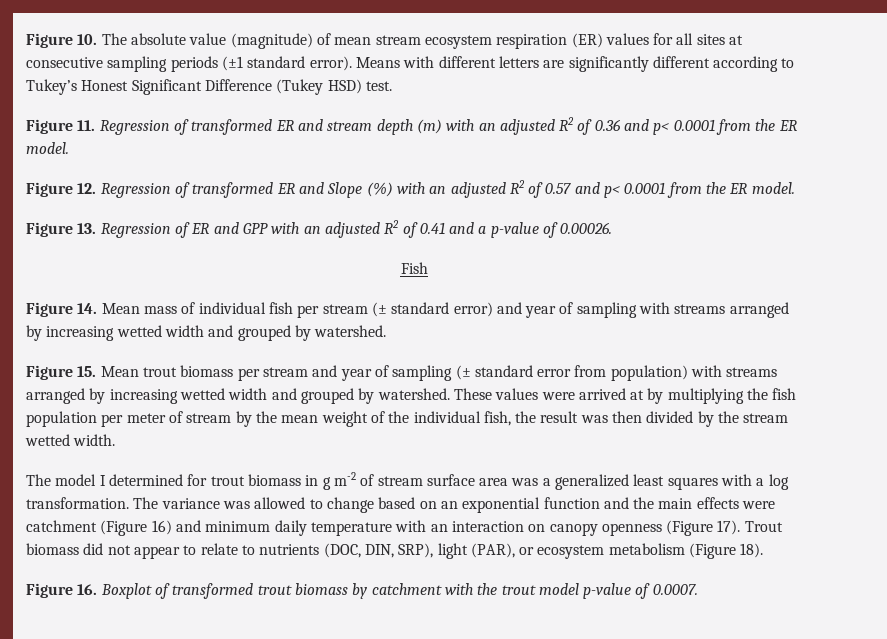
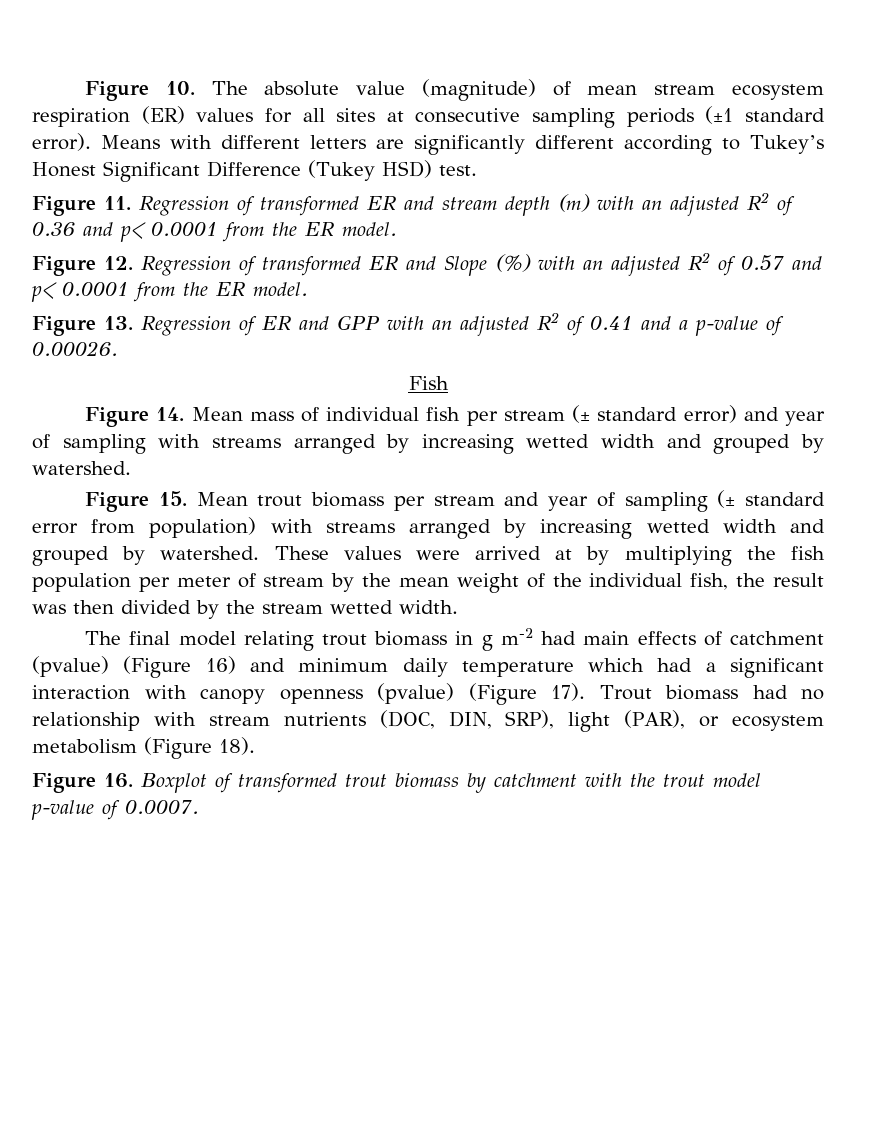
[55,474,208,486] model I determined for -> [129,631,314,651] final model relating
[360,474,789,490] [26,497,776,513] [26,520,97,532] of stream surface area was a generalized least squares with a log transformation. The variance was allowed to change based on an exponential function and the main effects were catchment -> [541,631,824,646] [32,656,109,677] had main effects of catchment (pvalue)
[395,520,546,532] with an interaction on -> [588,658,824,678] [32,685,187,700] which had a significant interaction with
(662, 529) none -> [377,683,455,704] (pvalue)
[83,543,255,559] did not appear to relate to -> [752,685,824,700] [32,712,270,731] had no relationship with stream

